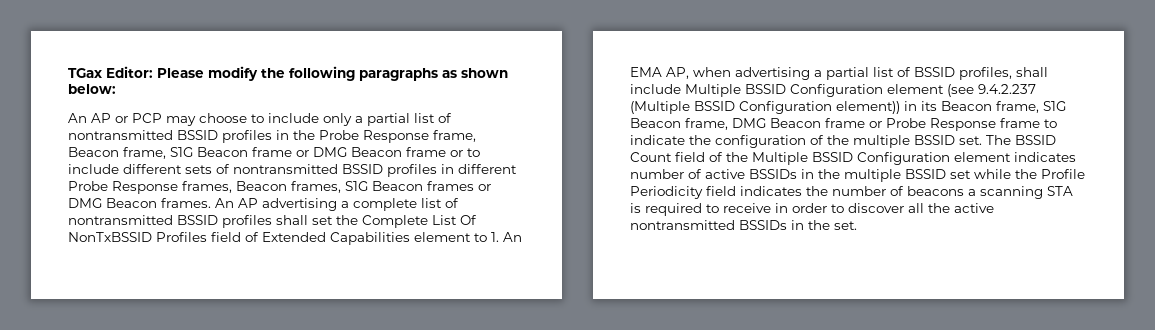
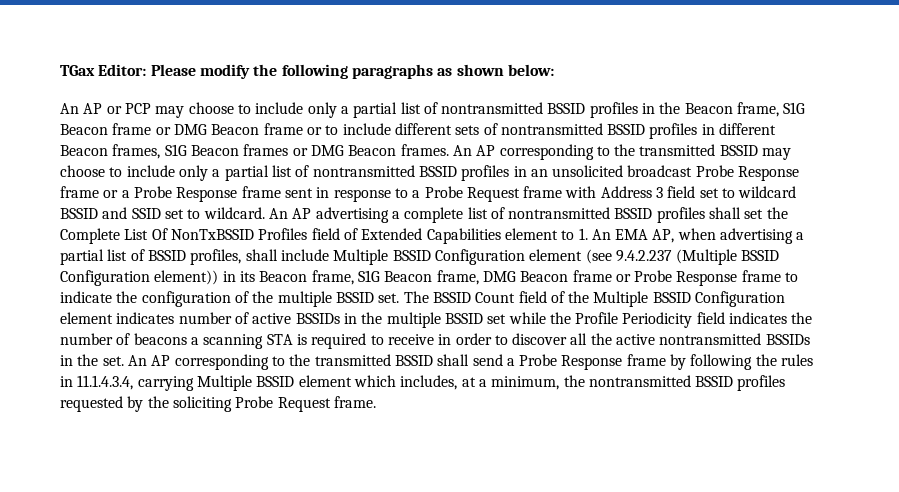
[319,130,476,143] Probe Response frame, -> (681, 108) none
[68,181,232,194] Probe Response frames, -> (777, 129) none
(258, 203) none -> [499,144,792,160] [60,165,800,181] [60,186,797,202] [60,207,312,219] corresponding to the transmitted BSSID may choose to include only a partial list of nontransmitted BSSID profiles in an unsolicited broadcast Probe Response frame or a Probe Response frame sent in response to a Probe Request frame with Address 3 field set to wildcard BSSID and SSID set to wildcard. An AP
(857, 225) none -> [127,354,814,370] [60,375,786,391] [60,396,376,412] An AP corresponding to the transmitted BSSID shall send a Probe Response frame by following the rules in 11.1.4.3.4, carrying Multiple BSSID element which includes, at a minimum, the nontransmitted BSSID profiles requested by the soliciting Probe Request frame.

